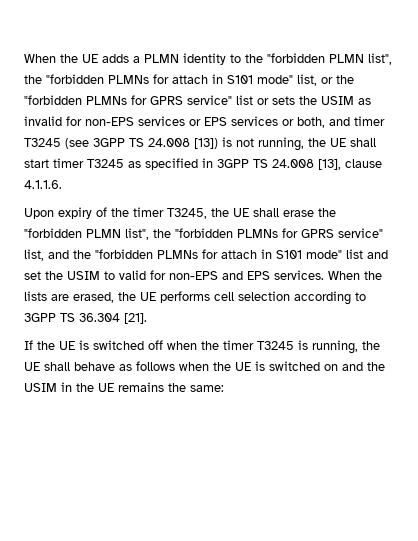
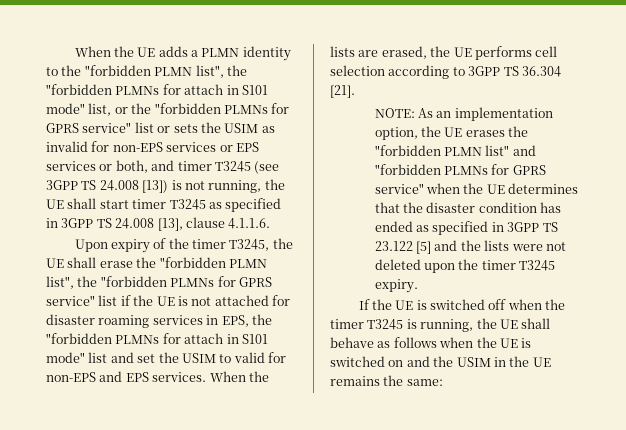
[24,249,69,261] list, and -> [98,295,290,306] [46,314,249,328] list if the UE is not attached for disaster roaming services in EPS,
(147, 318) none -> [374,107,553,121] [374,126,529,140] [374,145,536,156] [374,164,546,175] [374,183,579,194] [374,202,562,213] [374,221,558,235] [374,240,566,254] [374,259,556,273] [374,279,418,293] // NOTE: As an implementation option, the UE erases the "forbidden PLMN list" and "forbidden PLMNs for GPRS service" when the UE determines that the disaster condition has ended as specified in 3GPP TS 23.122 [5] and the lists were not deleted upon the timer T3245 expiry.

